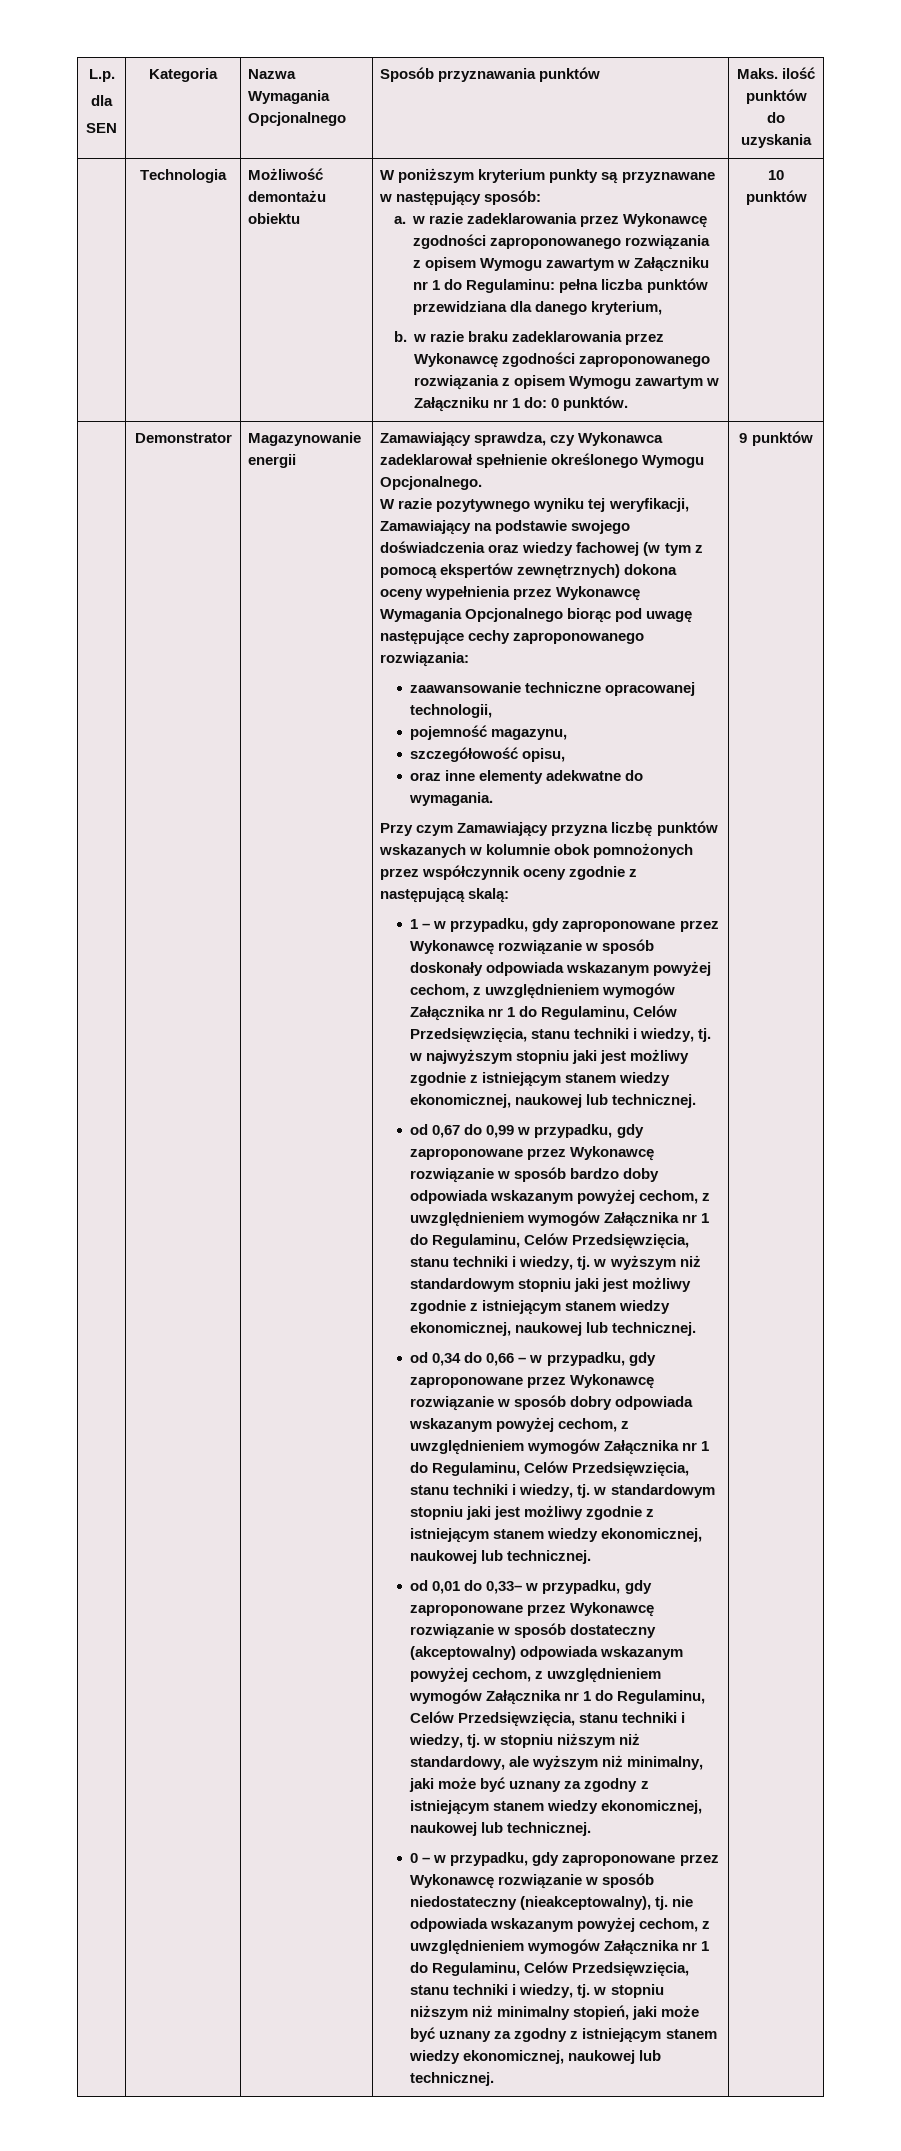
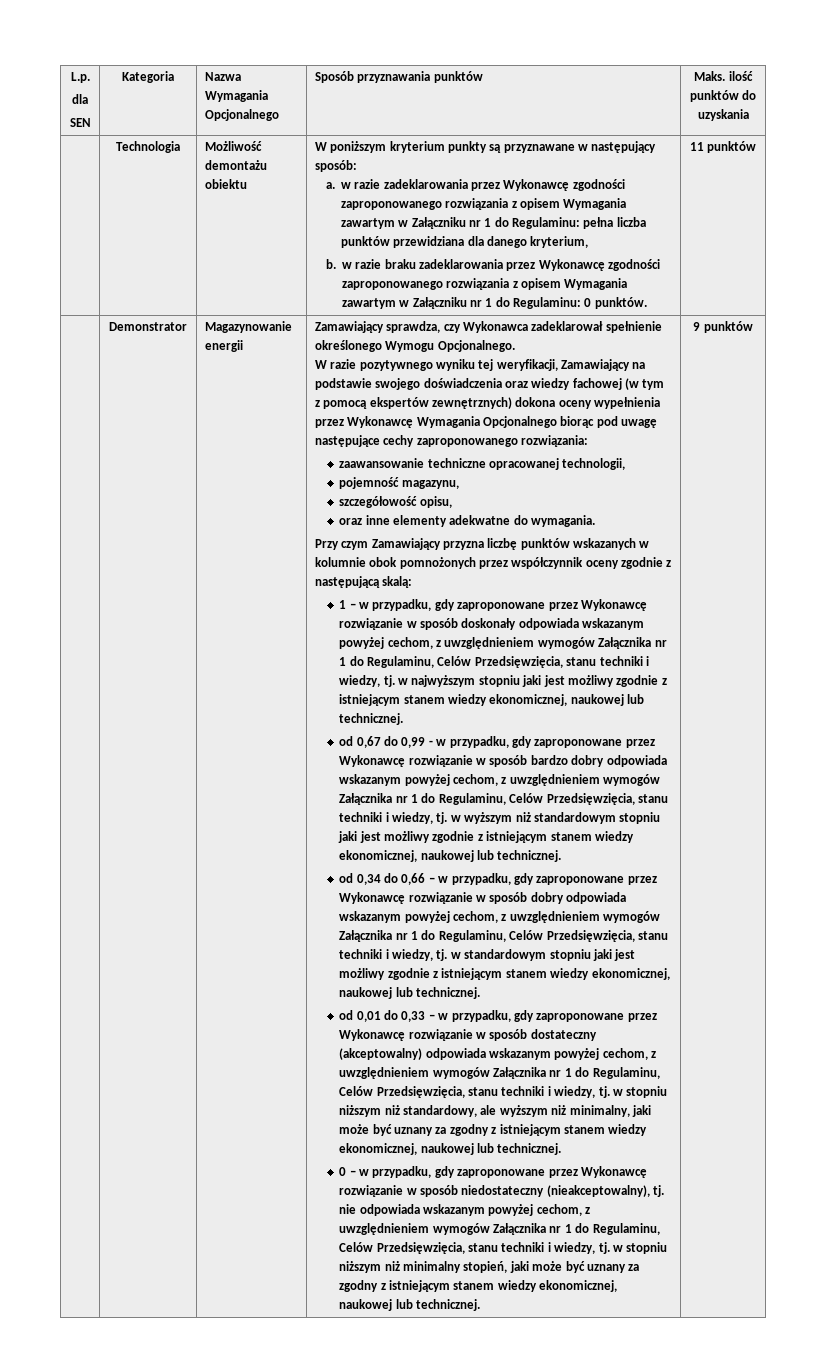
[480,258,543,271] Wymogu -> [563,198,627,210] Wymagania
[569,376,720,389] [414,397,548,412] Wymogu zawartym w Załączniku nr 1 do: -> [564,278,628,290] [341,297,582,309] Wymagania zawartym w Załączniku nr 1 do Regulaminu:
[768,170,784,180] 10 -> [689,142,704,151] 11
(515, 1131) none -> [428,740,433,746] -
[623,1168,660,1182] doby -> [571,755,605,767] dobry
[486,1581,523,1594] 0,33– -> [401,1011,435,1022] 0,33 –

